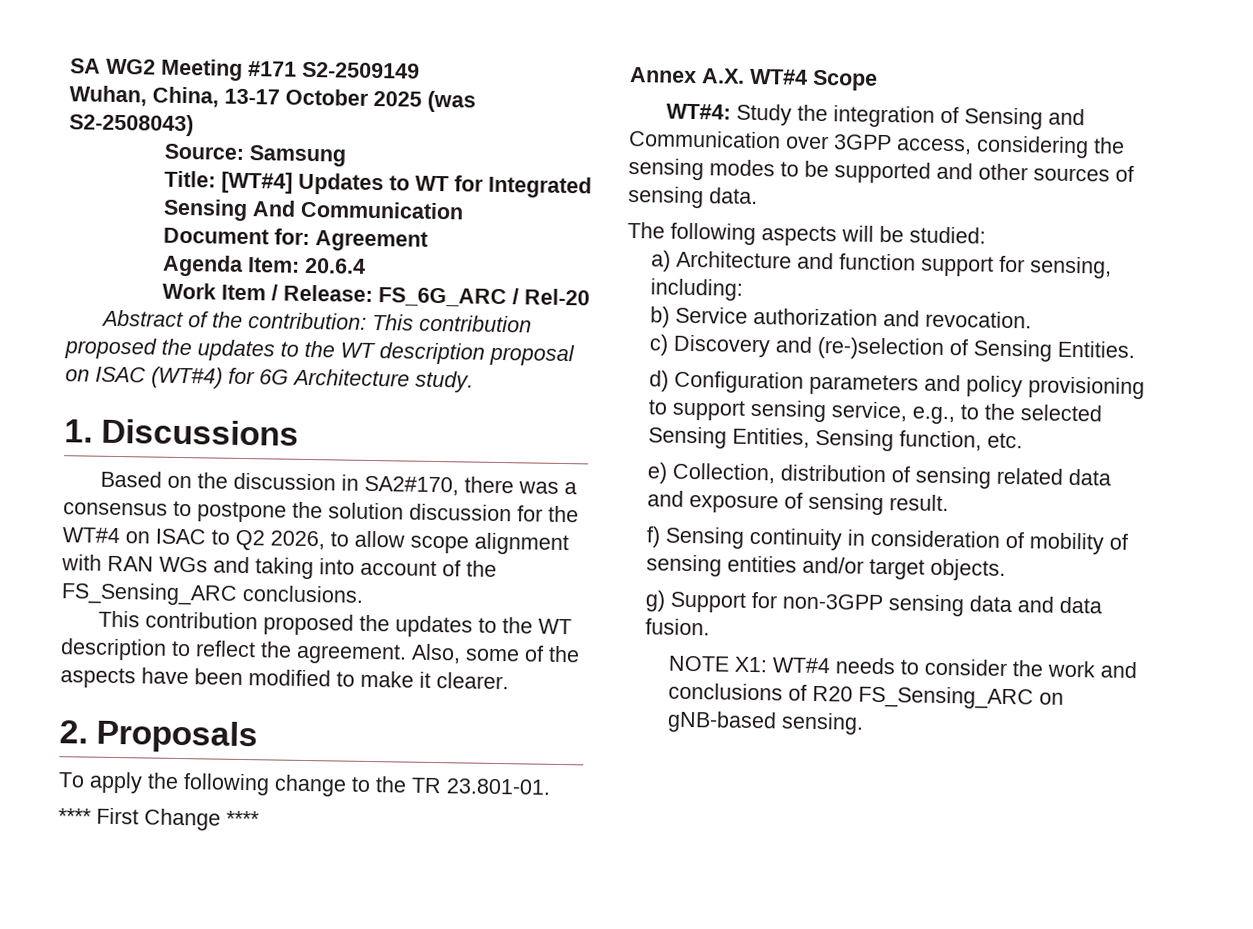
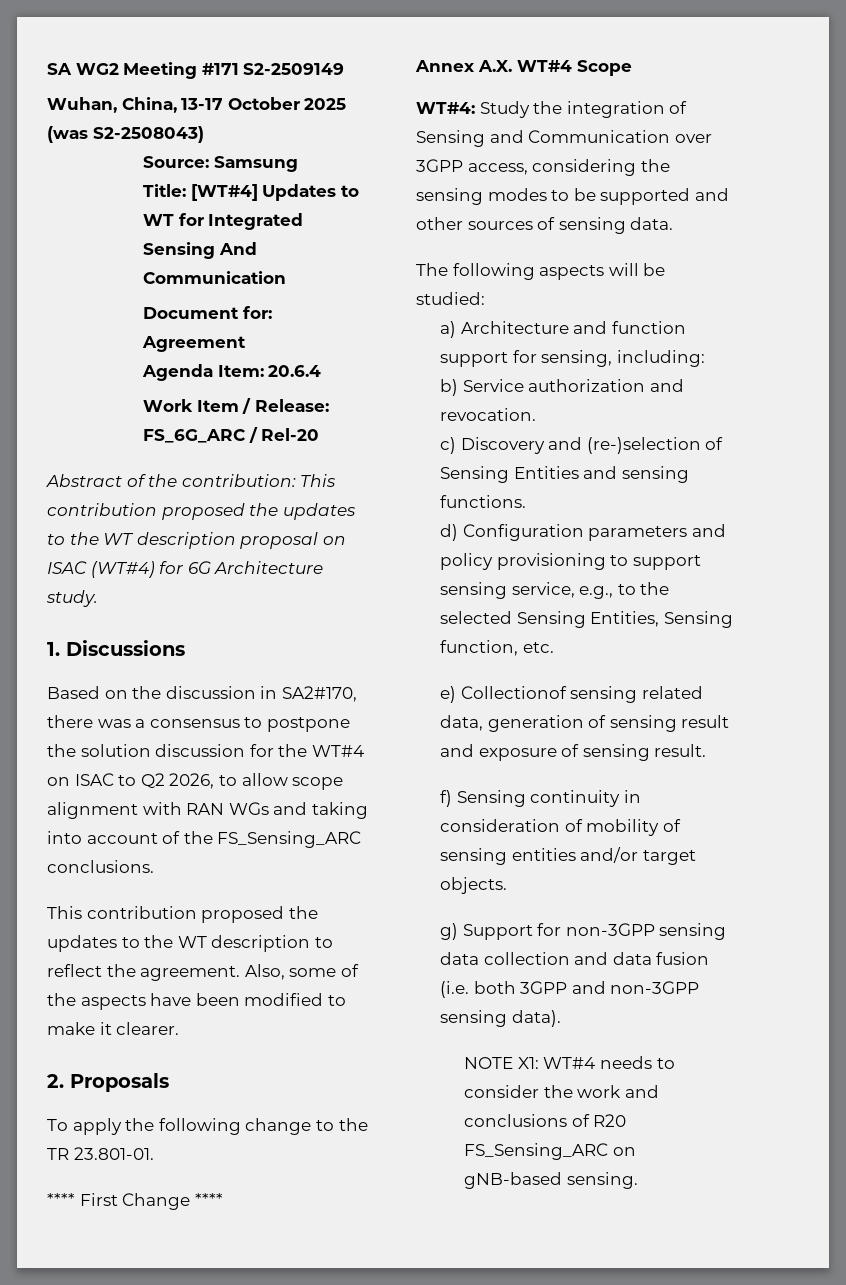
[1057,340,1136,358] Entities. -> [513,466,689,483] [440,495,527,508] Entities and sensing functions.
[672,462,1112,489] Collection, distribution of sensing related data -> [460,686,703,703] [440,715,730,732] Collectionof sensing related data, generation of sensing result
(1013, 604) none -> [483,952,570,965] collection
[645,618,711,636] fusion. -> [656,952,710,965] [440,981,700,998] [440,1010,561,1027] fusion (i.e. both 3GPP and non-3GPP sensing data).

